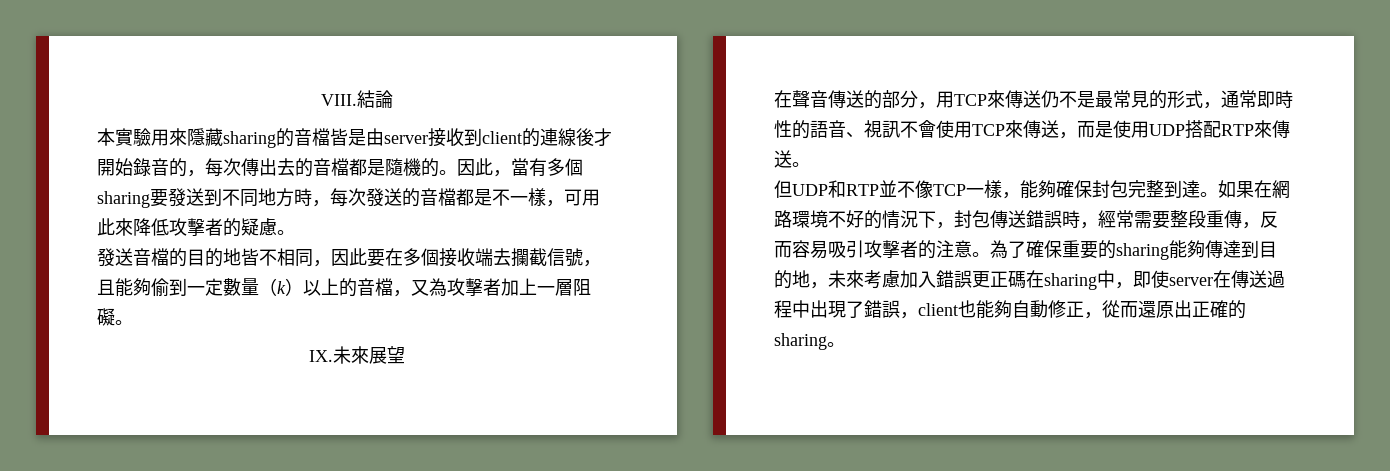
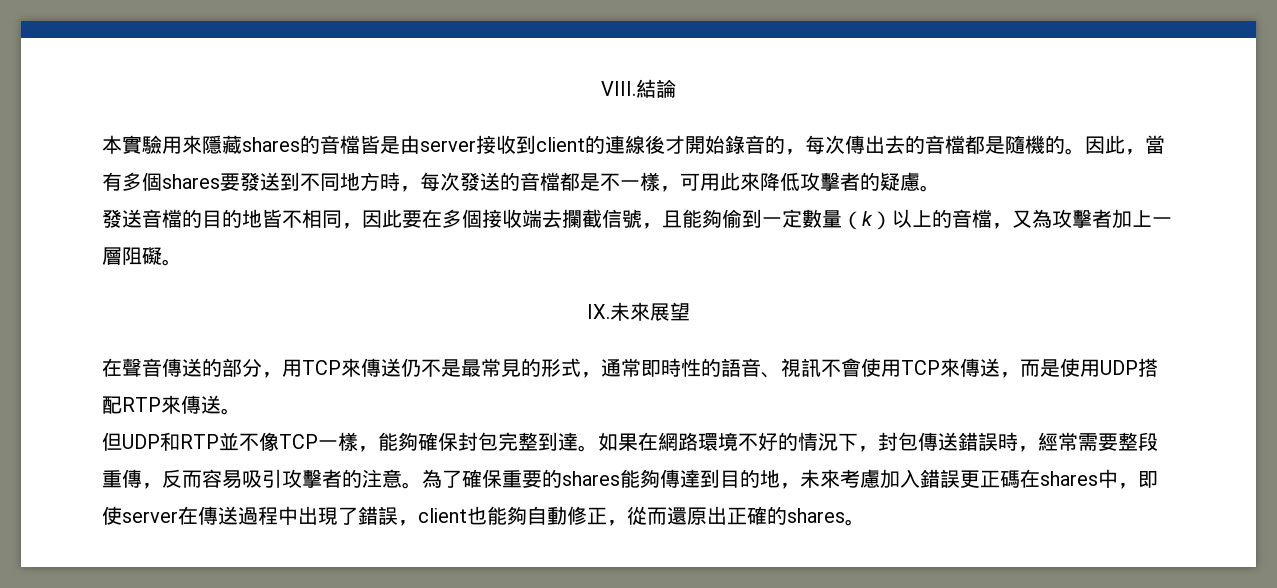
[223,131,276,148] sharing -> [242,137,300,152] shares
[97,191,150,208] sharing -> [162,174,220,189] shares
[1116,243,1169,260] sharing -> [562,471,620,486] shares
[1044,273,1097,290] sharing -> [1040,471,1098,486] shares
[774,333,827,350] sharing -> [787,508,845,523] shares

